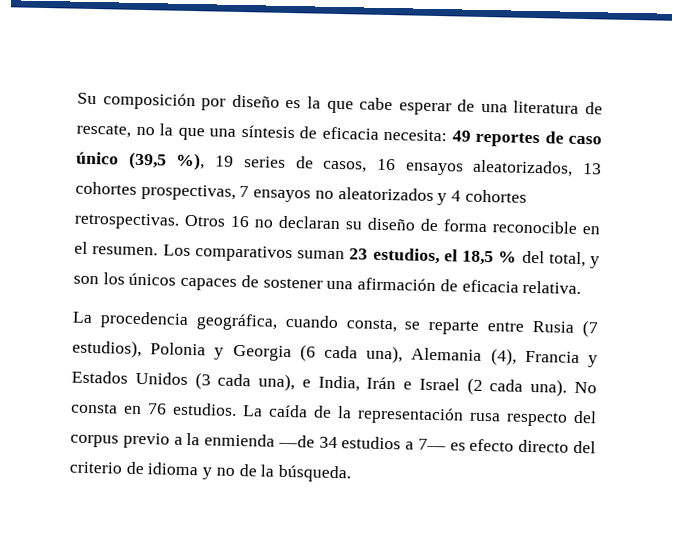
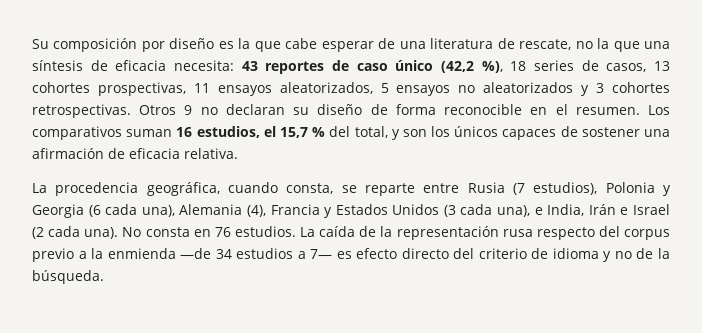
[451,130,471,142] 49 -> [241,61,258,71] 43
[128,151,602,177] [75,181,250,201] (39,5 %), 19 series de casos, 16 ensayos aleatorizados, 13 cohortes prospectivas, 7 -> [441,60,670,73] [32,82,389,96] (42,2 %), 18 series de casos, 13 cohortes prospectivas, 11 ensayos aleatorizados, 5
[451,190,462,202] 4 -> [596,83,605,93] 3
[230,215,250,228] 16 -> [184,105,193,115] 9
[349,248,369,260] 23 -> [176,127,193,137] 16
[462,250,494,266] 18,5 -> [279,127,308,138] 15,7

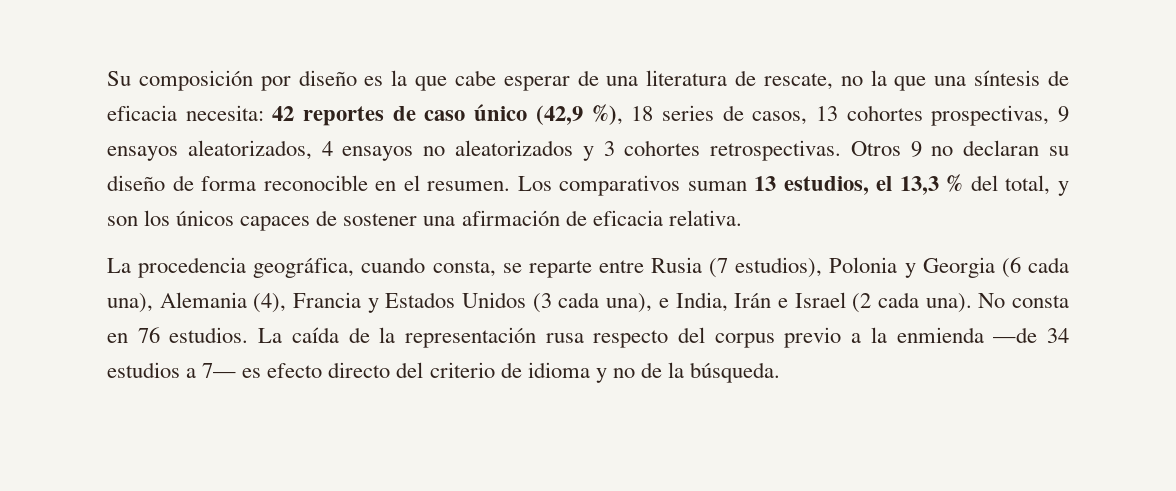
[241,61,258,71] 43 -> [272,106,295,121] 42
[441,61,474,73] (42,2 -> [535,105,583,125] (42,9
[193,83,210,93] 11 -> [1058,106,1069,122] 9
[380,83,389,93] 5 -> [321,141,333,156] 4
[176,127,193,137] 16 -> [754,176,777,191] 13
[279,127,308,138] 15,7 -> [899,176,939,195] 13,3

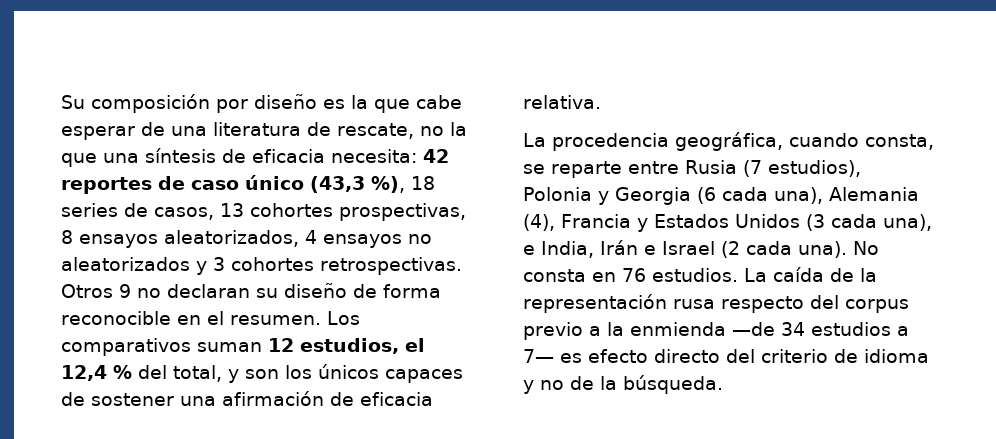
[535,105,583,125] (42,9 -> [310,176,365,193] (43,3
[1058,106,1069,122] 9 -> [61,230,73,244] 8
[754,176,777,191] 13 -> [268,338,294,352] 12
[899,176,939,195] 13,3 -> [61,365,107,381] 12,4

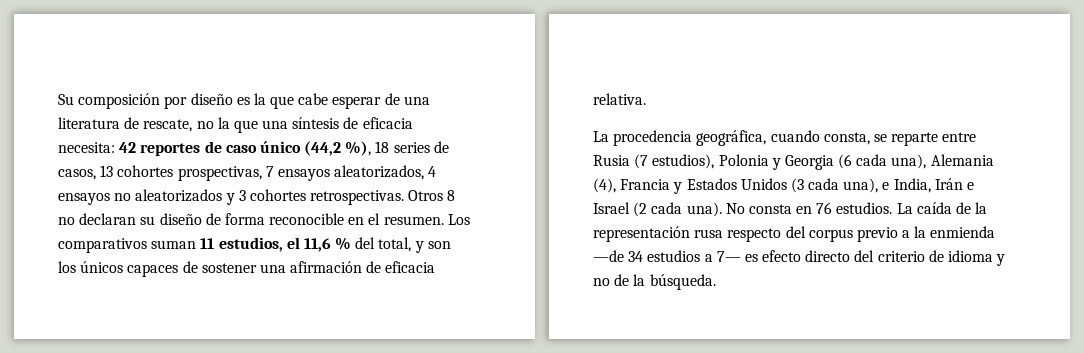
[310,176,365,193] (43,3 -> [304,141,342,156] (44,2
[61,230,73,244] 8 -> [265,166,274,177] 7
[119,284,131,298] 9 -> [447,190,456,201] 8
[268,338,294,352] 12 -> [200,238,215,249] 11
[61,365,107,381] 12,4 -> [303,238,331,252] 11,6

